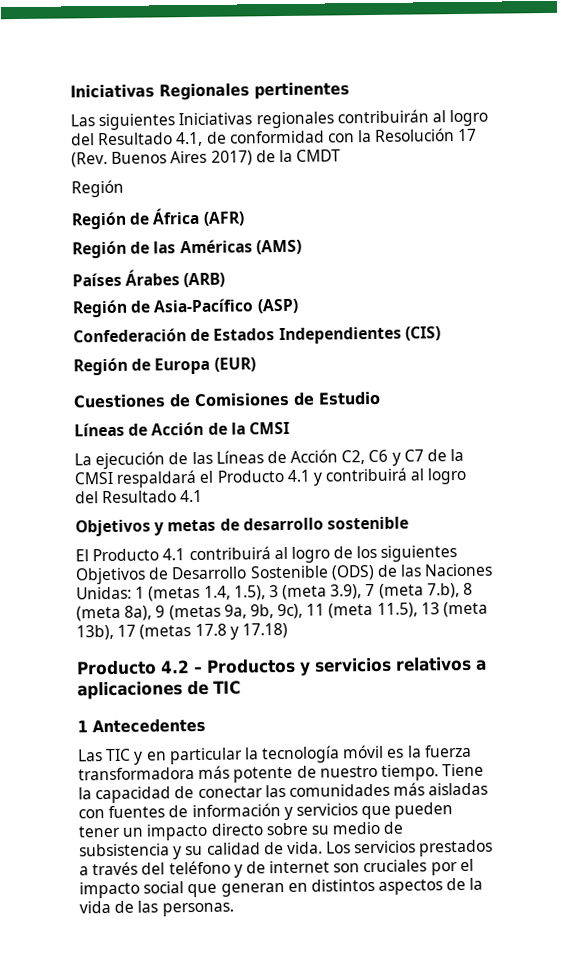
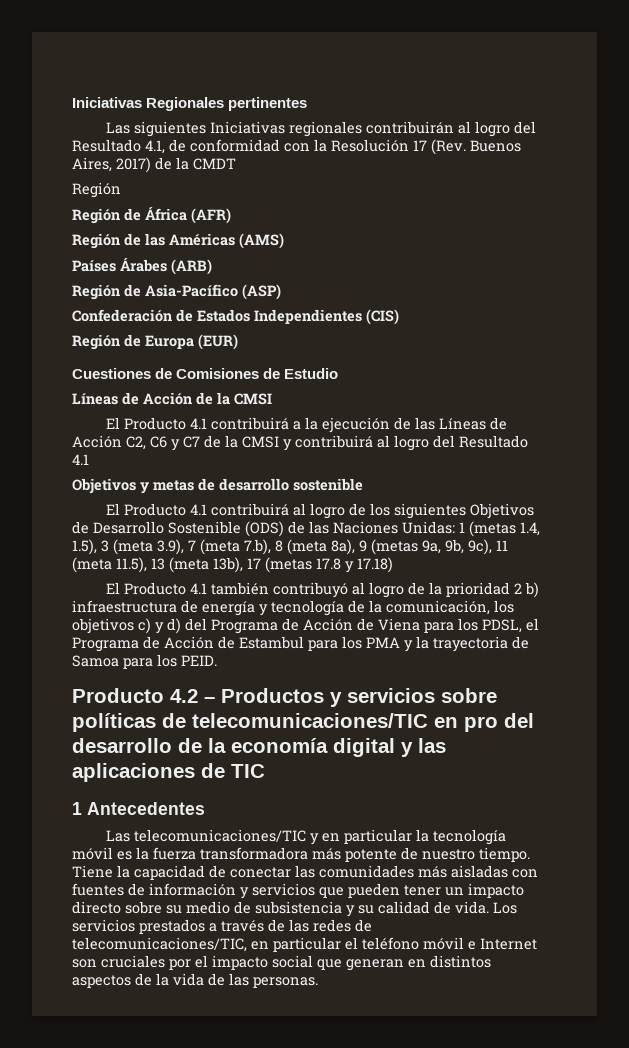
[170,150,208,164] Aires -> [72,157,112,172] Aires,
[74,453,92,466] La -> [106,417,319,430] El Producto 4.1 contribuirá a la
[116,469,310,488] respaldará el Producto 4.1 -> (279, 442) none
(288, 630) none -> [106,582,540,598] [72,600,514,616] [72,618,539,634] [72,636,529,652] [72,654,217,669] // El Producto 4.1 también contribuyó al logro de la prioridad 2 b) infraestructura de energía y tecnología de la comunicación, los objetivos c) y d) del Programa de Acción de Viena para los PDSL, el Programa de Acción de Estambul para los PMA y la trayectoria de Samoa para los PEID.
[395,656,487,672] relativos a -> [441,688,497,703] [72,713,534,732] [72,738,446,757] sobre políticas de telecomunicaciones/TIC en pro del desarrollo de la economía digital y las
[105,748,132,762] TIC -> [134,829,307,842] telecomunicaciones/TIC
[141,860,331,878] del teléfono y de internet -> [268,919,372,932] [72,937,537,952] de las redes de telecomunicaciones/TIC, en particular el teléfono móvil e Internet

